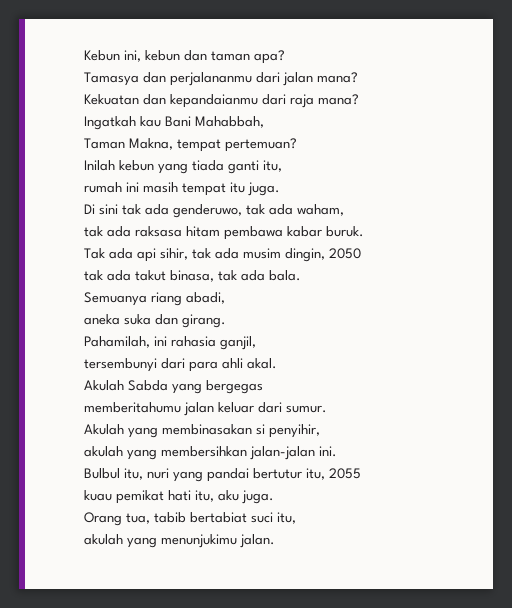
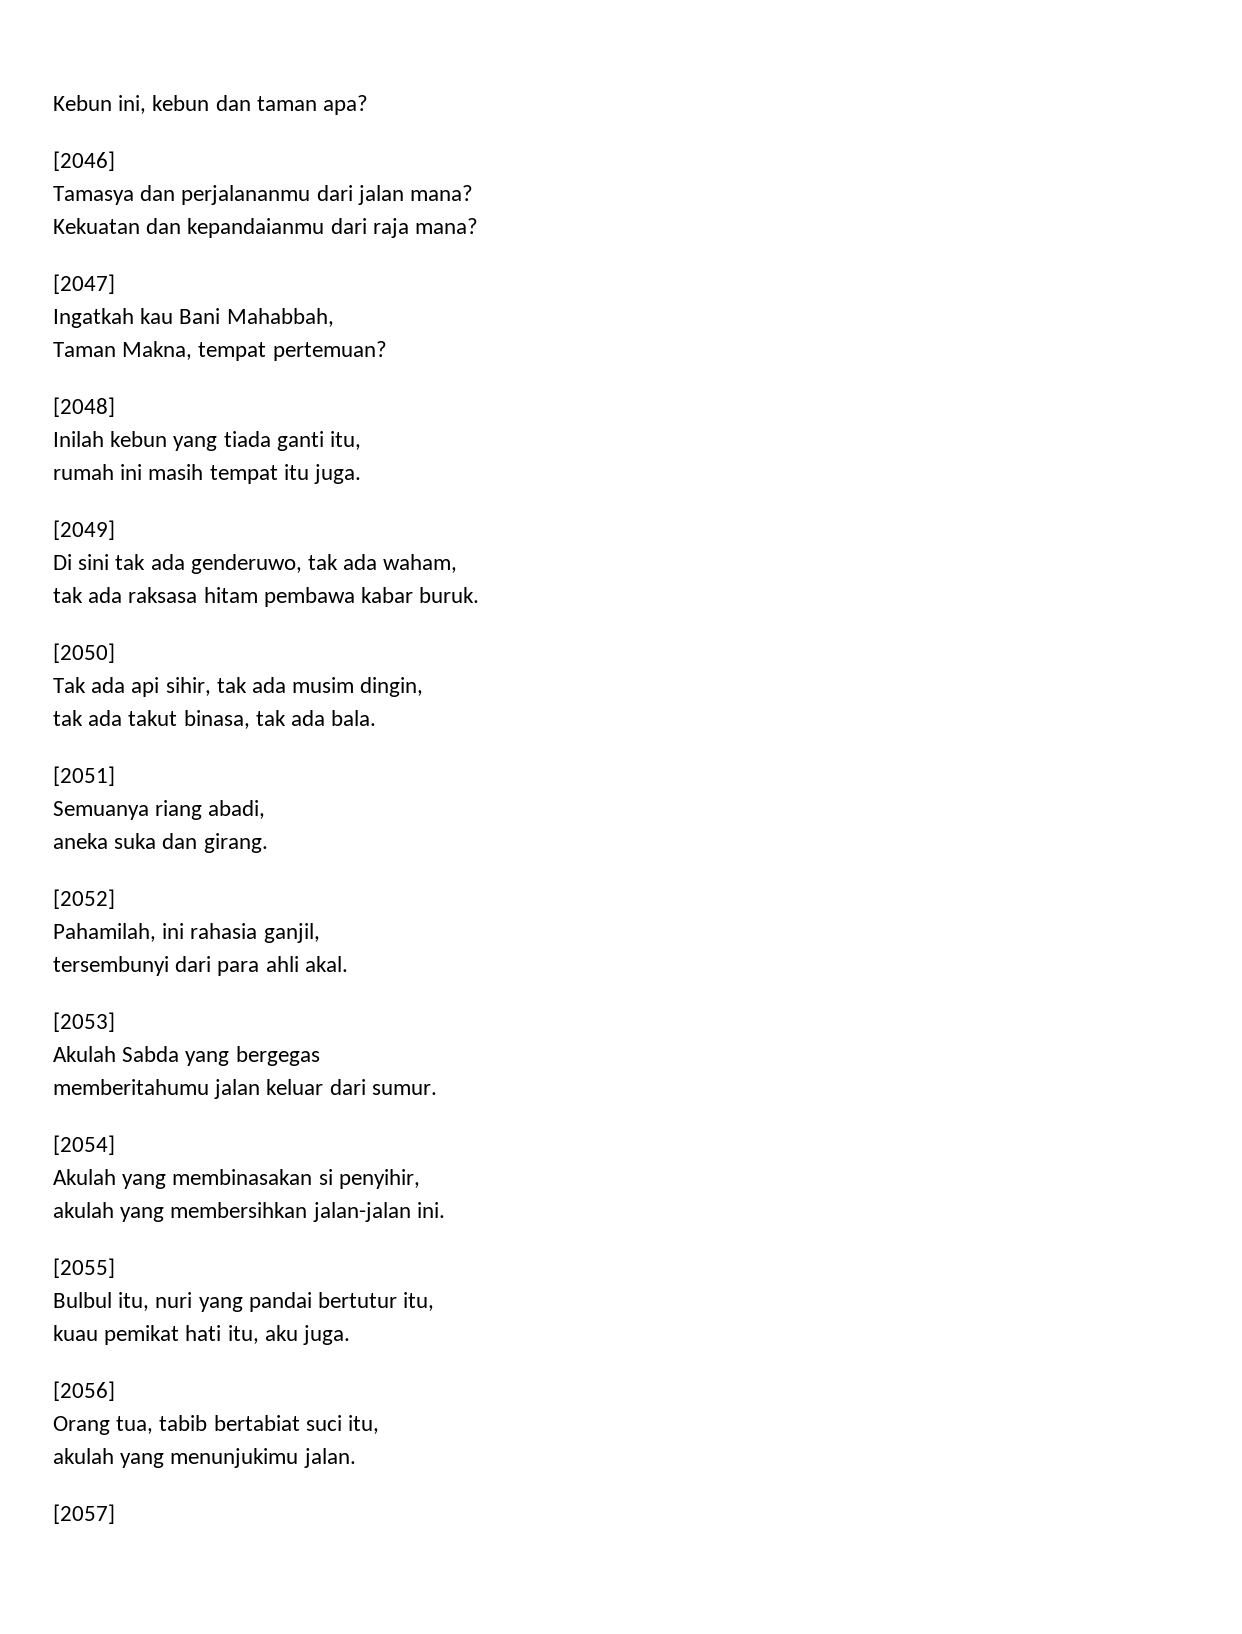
(285, 57) none -> [53,151,115,171] // [2046]
(359, 99) none -> [53,274,115,294] // [2047]
(297, 145) none -> [53,397,115,417] // [2048]
(280, 189) none -> [53,520,115,540] // [2049]
(364, 231) none -> [53,643,115,663] // [2050]
[329,248,361,259] 2050 -> (424, 687) none
(301, 275) none -> [53,766,115,786] // [2051]
(226, 321) none -> [53,889,115,909] // [2052]
(277, 363) none -> [53,1012,115,1032] // [2053]
(327, 409) none -> [53,1135,115,1155] // [2054]
(337, 451) none -> [53,1258,115,1278] // [2055]
[329,468,361,479] 2055 -> (435, 1301) none
(274, 497) none -> [53,1381,115,1401] // [2056]
(275, 541) none -> [53,1504,115,1524] // [2057]

